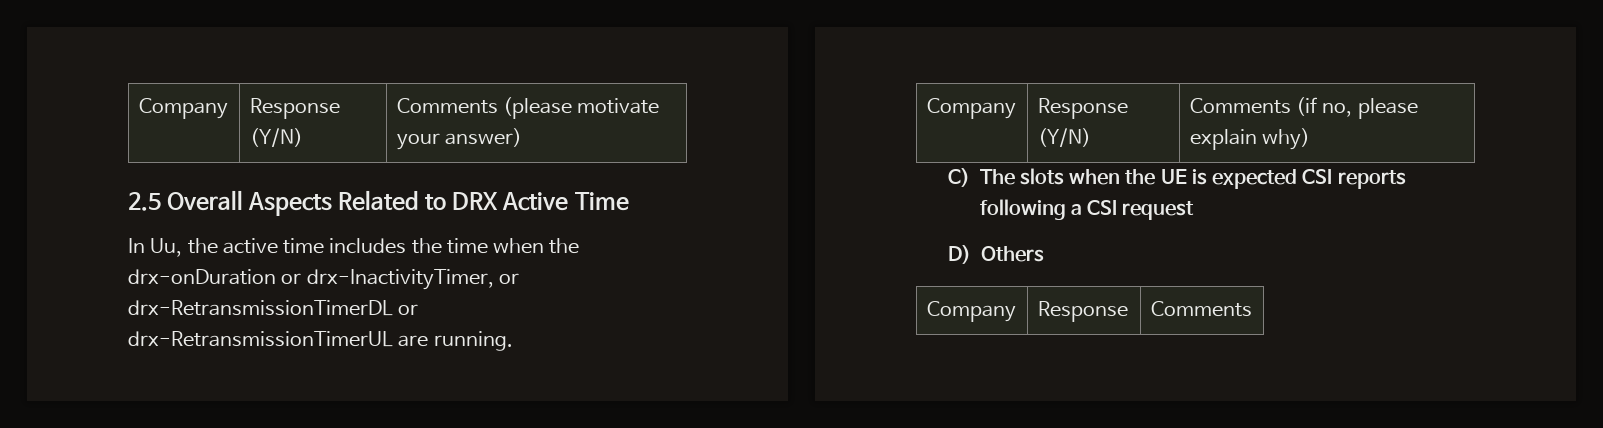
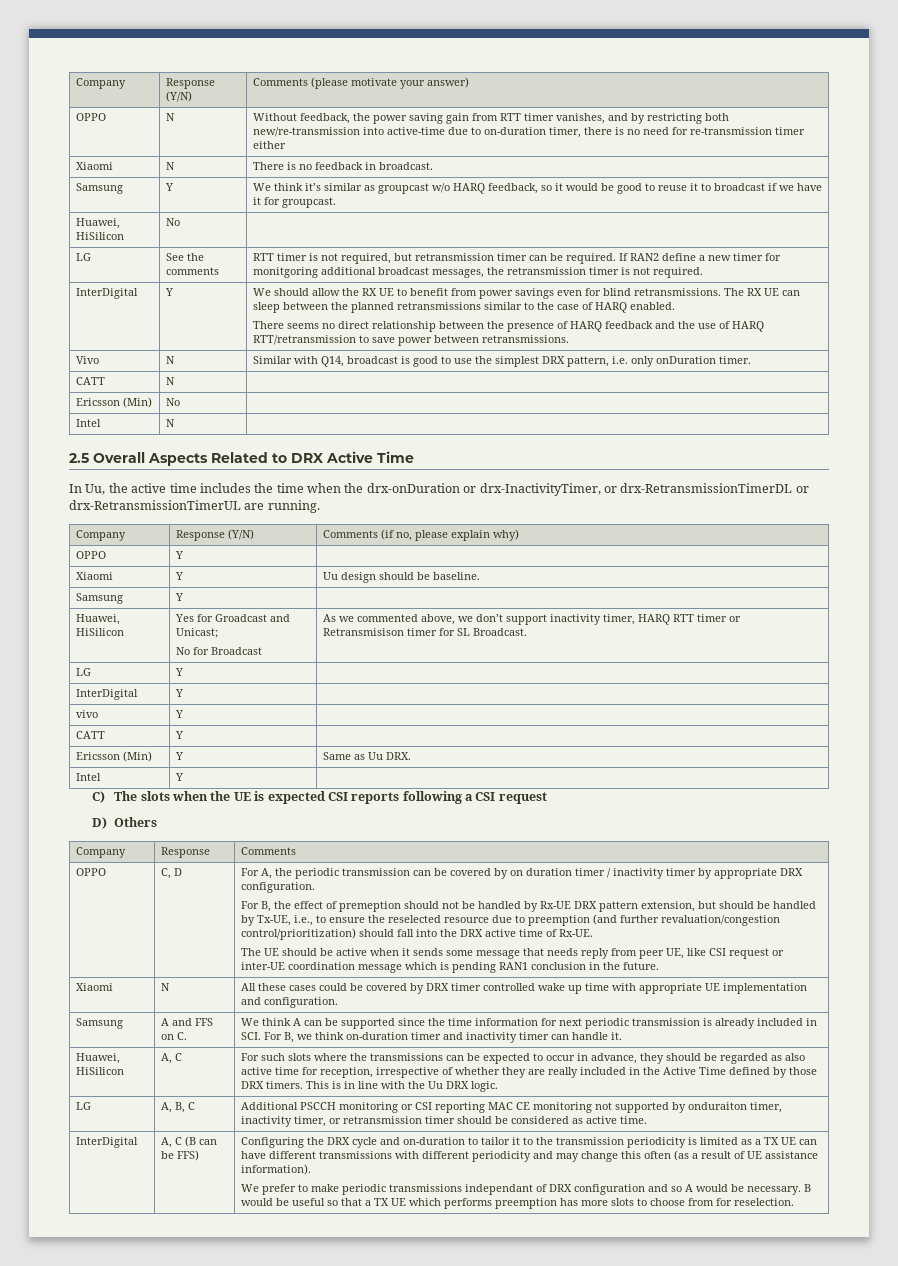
(523, 137) none -> [75,113,106,121] [165,113,175,121] [252,113,729,124] [252,127,805,138] [252,141,286,149] [75,162,113,170] [165,162,175,170] [252,162,433,170] [75,183,123,194] [164,183,173,191] [252,183,822,194] [252,197,336,208] [75,218,120,229] [75,232,124,240] [165,218,180,226] [75,253,91,261] [165,253,204,261] [165,267,219,275] [252,253,781,264] [252,267,703,278] [75,288,138,299] [164,288,173,296] [252,288,800,299] [252,302,675,313] [252,321,764,332] [252,335,569,346] [75,356,99,364] [165,356,175,364] [252,356,751,367] [75,377,105,385] [165,377,175,385] [75,397,152,408] [165,398,180,406] [75,419,101,427] [165,419,175,427] // OPPO | N | Without feedback, the power saving gain from RTT timer vanishes, and by restricting both new/re-transmission into active-time due to on-duration timer, there is no need for re-transmission timer either // Xiaomi | N | There is no feedback in broadcast. // Samsung | Y | We think it’s similar as groupcast w/o HARQ feedback, so it would be good to reuse it to broadcast if we have it for groupcast. // Huawei, HiSilicon | No | // LG | See the comments | RTT timer is not required, but retransmission timer can be required. If RAN2 define a new timer for monitgoring additional broadcast messages, the retransmission timer is not required. // InterDigital | Y | We should allow the RX UE to benefit from power savings even for blind retransmissions. The RX UE can sleep between the planned retransmissions similar to the case of HARQ enabled. // There seems no direct relationship between the presence of HARQ feedback and the use of HARQ RTT/retransmission to save power between retransmissions. // Vivo | N | Similar with Q14, broadcast is good to use the simplest DRX pattern, i.e. only onDuration timer. // CATT | N | // Ericsson (Min) | No | // Intel | N |
(1311, 139) none -> [75,551,106,559] [174,551,183,559] [75,572,113,580] [174,572,183,580] [322,572,480,583] [75,593,123,604] [174,593,183,601] [75,614,120,625] [75,628,124,636] [174,614,290,622] [175,628,218,638] [175,647,262,655] [322,614,741,625] [322,628,527,636] [75,668,91,676] [174,668,183,676] [75,689,138,700] [174,689,183,697] [75,710,98,718] [174,710,183,718] [75,731,105,739] [174,731,183,739] [75,751,152,762] [174,752,183,760] [322,752,411,760] [75,773,101,781] [174,773,183,781] // OPPO | Y | // Xiaomi | Y | Uu design should be baseline. // Samsung | Y | // Huawei, HiSilicon | Yes for Groadcast and Unicast; // No for Broadcast | As we commented above, we don’t support inactivity timer, HARQ RTT timer or Retransmisison timer for SL Broadcast. // LG | Y | // InterDigital | Y | // vivo | Y | // CATT | Y | // Ericsson (Min) | Y | Same as Uu DRX. // Intel | Y |
(1252, 309) none -> [75,868,106,876] [160,868,182,879] [240,868,803,879] [240,882,315,893] [240,901,816,912] [240,914,780,926] [240,928,593,940] [240,948,784,959] [240,962,659,973] [75,983,113,991] [160,983,170,991] [240,983,807,994] [240,997,338,1008] [75,1018,123,1029] [160,1018,213,1026] [160,1032,187,1040] [240,1018,817,1029] [240,1032,622,1043] [75,1053,120,1064] [75,1067,124,1075] [160,1053,182,1064] [240,1053,805,1064] [240,1067,817,1078] [240,1081,498,1092] [75,1102,91,1110] [160,1102,195,1113] [240,1102,782,1113] [240,1116,647,1127] [75,1137,138,1148] [160,1136,217,1148] [160,1150,199,1161] [240,1137,817,1148] [240,1150,818,1162] [240,1164,311,1175] [240,1184,811,1195] [240,1198,794,1209] // OPPO | C, D | For A, the periodic transmission can be covered by on duration timer / inactivity timer by appropriate DRX configuration. // For B, the effect of premeption should not be handled by Rx-UE DRX pattern extension, but should be handled by Tx-UE, i.e., to ensure the reselected resource due to preemption (and further revaluation/congestion control/prioritization) should fall into the DRX active time of Rx-UE. // The UE should be active when it sends some message that needs reply from peer UE, like CSI request or inter-UE coordination message which is pending RAN1 conclusion in the future. // Xiaomi | N | All these cases could be covered by DRX timer controlled wake up time with appropriate UE implementation and configuration. // Samsung | A and FFS on C. | We think A can be supported since the time information for next periodic transmission is already included in SCI. For B, we think on-duration timer and inactivity timer can handle it. // Huawei, HiSilicon | A, C | For such slots where the transmissions can be expected to occur in advance, they should be regarded as also active time for reception, irrespective of whether they are really included in the Active Time defined by those DRX timers. This is in line with the Uu DRX logic. // LG | A, B, C | Additional PSCCH monitoring or CSI reporting MAC CE monitoring not supported by onduraiton timer, inactivity timer, or retransmission timer should be considered as active time. // InterDigital | A, C (B can be FFS) | Configuring the DRX cycle and on-duration to tailor it to the transmission periodicity is limited as a TX UE can have different transmissions with different periodicity and may change this often (as a result of UE assistance information). // We prefer to make periodic transmissions independant of DRX configuration and so A would be necessary. B would be useful so that a TX UE which performs preemption has more slots to choose from for reselection.

